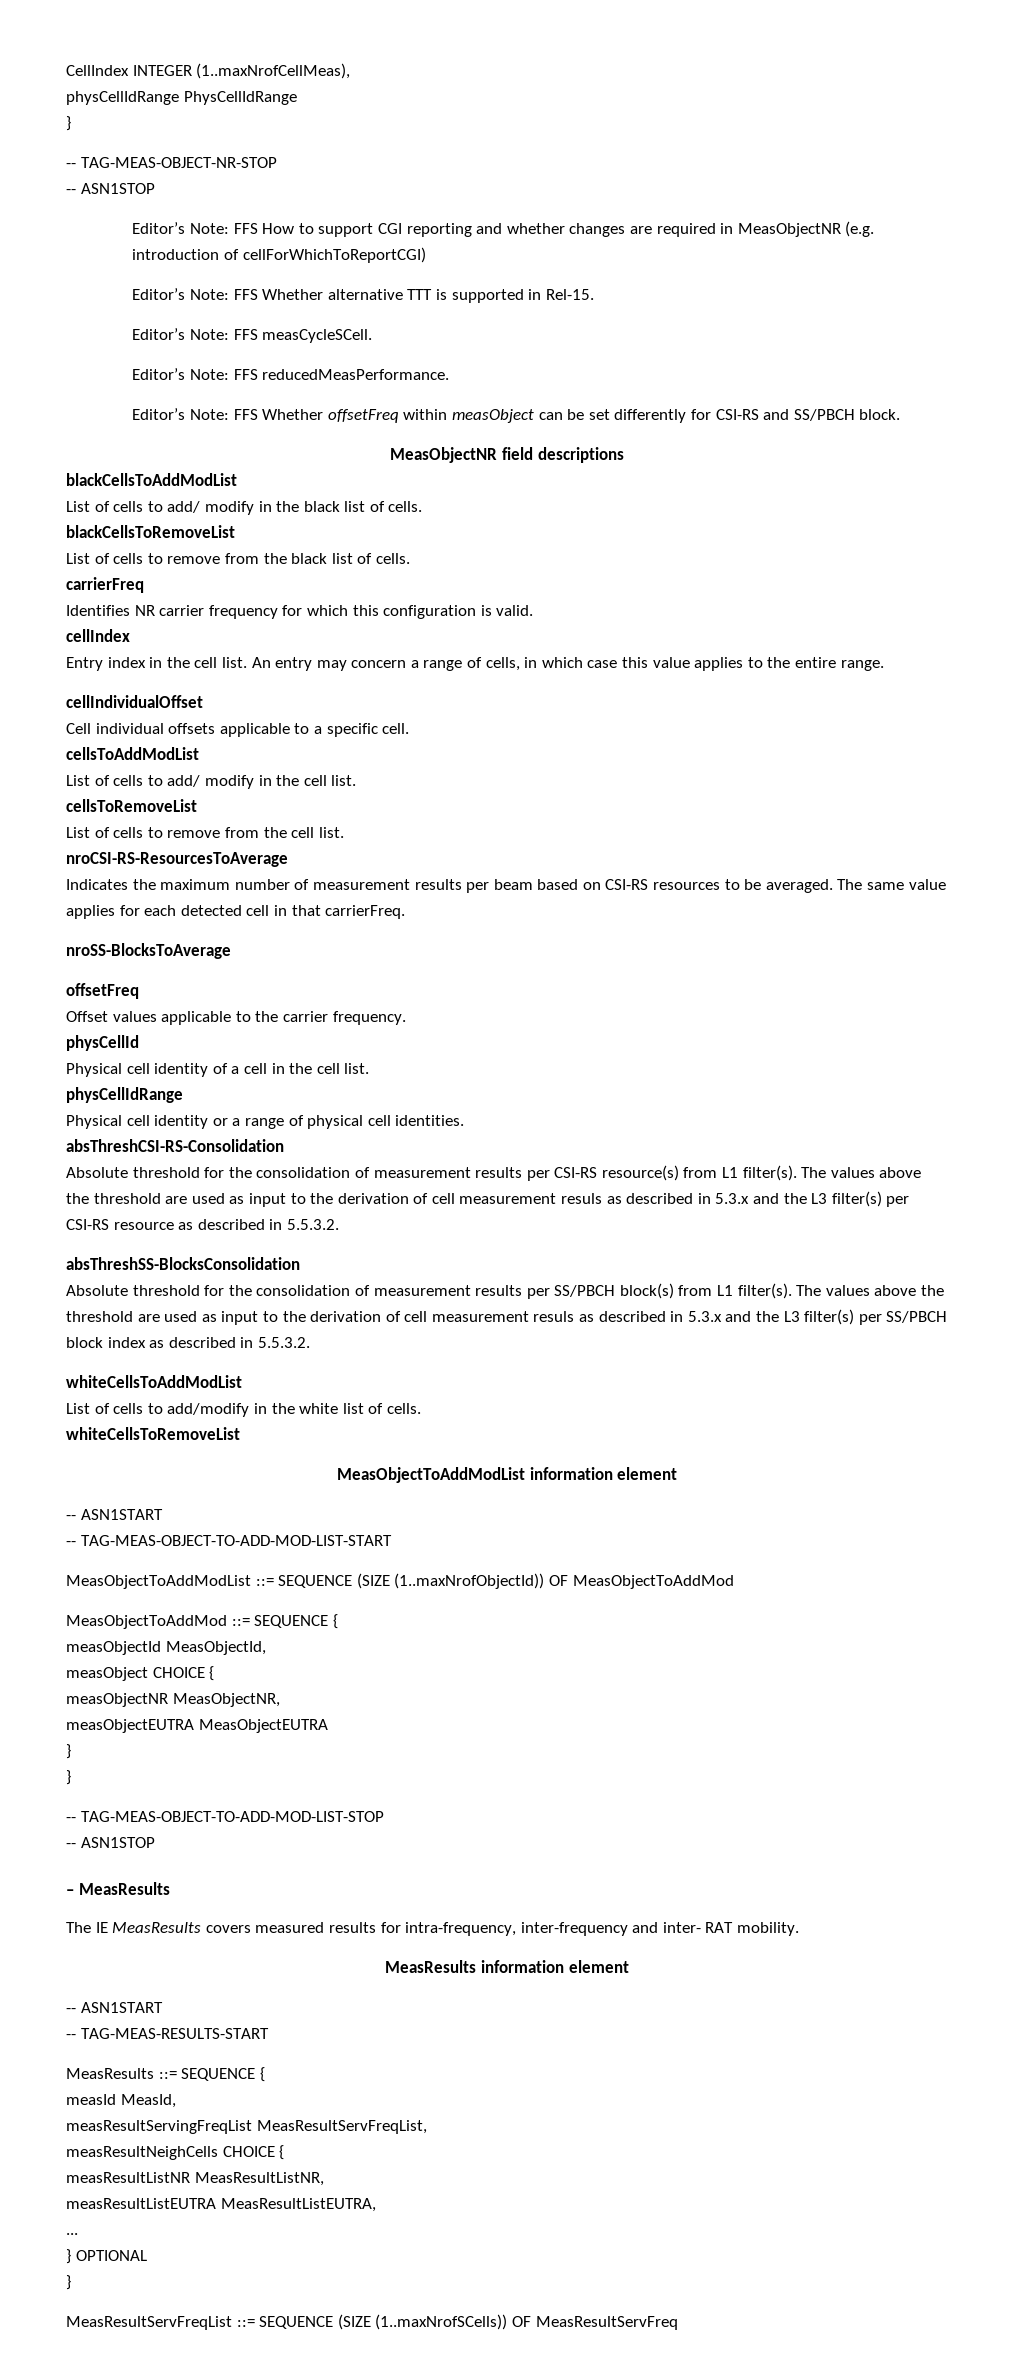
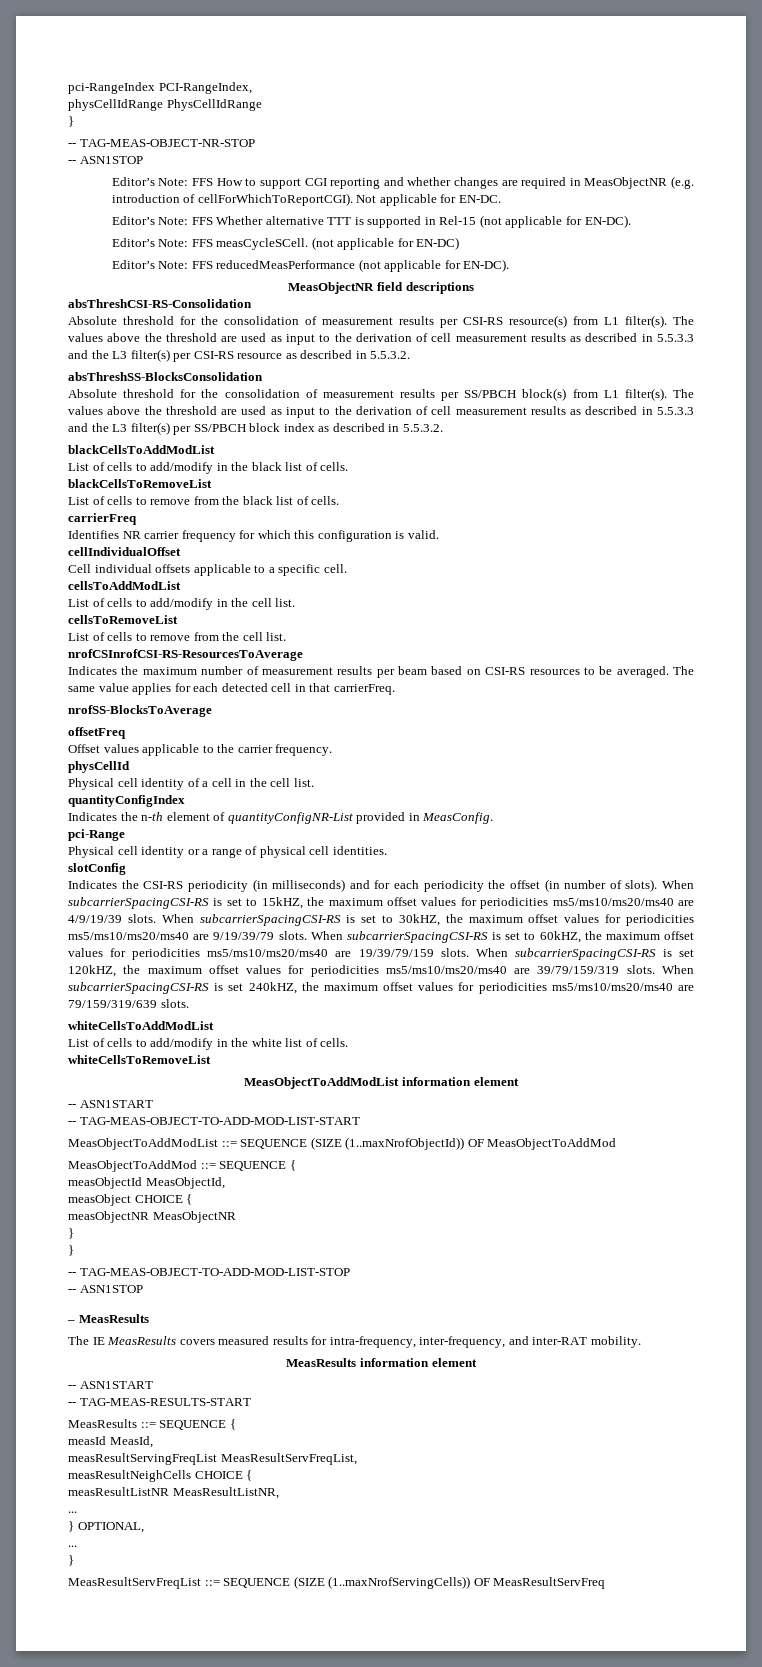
[66,63,351,79] CellIndex INTEGER (1..maxNrofCellMeas), -> [68,82,252,94] pci-RangeIndex PCI-RangeIndex,
[242,247,426,263] cellForWhichToReportCGI) -> [197,193,501,206] cellForWhichToReportCGI). Not applicable for EN-DC.
[545,289,594,300] Rel-15. -> [439,215,631,228] Rel-15 (not applicable for EN-DC).
[132,368,450,380] [132,408,901,423] [390,447,624,463] [66,473,237,486] [66,501,423,515] [66,525,235,538] [66,553,410,564] [66,577,144,593] [66,605,534,619] [66,629,130,642] [66,657,884,671] [66,695,203,708] [66,723,410,737] [66,747,199,760] [66,775,357,789] [66,799,197,812] [66,827,344,838] [66,852,288,867] [66,879,946,893] [66,905,406,919] [66,943,231,959] [66,983,139,999] [66,1011,406,1025] [66,1035,139,1051] [66,1063,370,1077] [66,1087,183,1103] [66,1115,465,1129] // Editor’s Note: FFS reducedMeasPerformance. // Editor’s Note: FFS Whether offsetFreq within measObject can be set differently for CSI-RS and SS/PBCH block. // MeasObjectNR field descriptions // blackCellsToAddModList // List of cells to add/ modify in the black list of cells. // blackCellsToRemoveList // List of cells to remove from the black list of cells. // carrierFreq // Identifies NR carrier frequency for which this configuration is valid. // cellIndex // Entry index in the cell list. An entry may concern a range of cells, in which case this value applies to the entire range. // cellIndividualOffset // Cell individual offsets applicable to a specific cell. // cellsToAddModList // List of cells to add/ modify in the cell list. // cellsToRemoveList // List of cells to remove from the cell list. // nroCSI-RS-ResourcesToAverage // Indicates the maximum number of measurement results per beam based on CSI-RS resources to be averaged. The same value applies for each detected cell in that carrierFreq. // nroSS-BlocksToAverage // offsetFreq // Offset values applicable to the carrier frequency. // physCellId // Physical cell identity of a cell in the cell list. // physCellIdRange // Physical cell identity or a range of physical cell identities. -> [311,237,460,250] [111,259,510,272] [288,282,474,294] (not applicable for EN-DC) // Editor’s Note: FFS reducedMeasPerformance (not applicable for EN-DC). // MeasObjectNR field descriptions
[561,1193,750,1204] resuls as described in 5.3.x -> [530,333,694,342] results as described in 5.5.3.3
[533,1311,722,1322] resuls as described in 5.3.x -> [530,406,694,415] results as described in 5.5.3.3
(310, 1342) none -> [68,445,215,454] [68,462,349,474] [68,479,212,488] [68,496,340,505] [68,513,137,525] [68,530,439,542] [68,547,181,556] [68,564,347,576] [68,581,181,590] [68,598,296,610] [68,615,178,624] [68,632,287,641] [68,649,303,661] [68,666,694,678] [68,683,395,695] [68,705,212,717] [68,727,126,739] [68,744,333,756] [68,761,130,773] [68,778,314,790] [68,795,185,807] [68,812,494,824] [68,829,125,841] [68,846,387,858] [68,863,126,875] [68,879,694,892] [68,897,694,909] [68,914,695,926] [68,931,694,943] [68,948,695,960] [68,965,694,977] [68,982,694,994] [68,999,189,1008] // blackCellsToAddModList // List of cells to add/modify in the black list of cells. // blackCellsToRemoveList // List of cells to remove from the black list of cells. // carrierFreq // Identifies NR carrier frequency for which this configuration is valid. // cellIndividualOffset // Cell individual offsets applicable to a specific cell. // cellsToAddModList // List of cells to add/modify in the cell list. // cellsToRemoveList // List of cells to remove from the cell list. // nrofCSInrofCSI-RS-ResourcesToAverage // Indicates the maximum number of measurement results per beam based on CSI-RS resources to be averaged. The same value applies for each detected cell in that carrierFreq. // nrofSS-BlocksToAverage // offsetFreq // Offset values applicable to the carrier frequency. // physCellId // Physical cell identity of a cell in the cell list. // quantityConfigIndex // Indicates the n-th element of quantityConfigNR-List provided in MeasConfig. // pci-Range // Physical cell identity or a range of physical cell identities. // slotConfig // Indicates the CSI-RS periodicity (in milliseconds) and for each periodicity the offset (in number of slots). When subcarrierSpacingCSI-RS is set to 15kHZ, the maximum offset values for periodicities ms5/ms10/ms20/ms40 are 4/9/19/39 slots. When subcarrierSpacingCSI-RS is set to 30kHZ, the maximum offset values for periodicities ms5/ms10/ms20/ms40 are 9/19/39/79 slots. When subcarrierSpacingCSI-RS is set to 60kHZ, the maximum offset values for periodicities ms5/ms10/ms20/ms40 are 19/39/79/159 slots. When subcarrierSpacingCSI-RS is set 120kHZ, the maximum offset values for periodicities ms5/ms10/ms20/ms40 are 39/79/159/319 slots. When subcarrierSpacingCSI-RS is set 240kHZ, the maximum offset values for periodicities ms5/ms10/ms20/ms40 are 79/159/319/639 slots.
[172,1693,280,1707] [66,1719,328,1733] MeasObjectNR, // measObjectEUTRA MeasObjectEUTRA -> [152,1211,236,1223] MeasObjectNR
[520,1922,734,1936] inter-frequency and inter- RAT -> [419,1336,588,1348] inter-frequency, and inter-RAT
[66,2198,376,2212] [66,2233,78,2235] [66,2249,147,2264] // measResultListEUTRA MeasResultListEUTRA, // ... // } OPTIONAL -> [68,1511,77,1513] [68,1521,144,1533] [68,1545,77,1547] // ... // } OPTIONAL, // ...
[375,2314,508,2330] (1..maxNrofSCells)) -> [328,1576,471,1589] (1..maxNrofServingCells))

